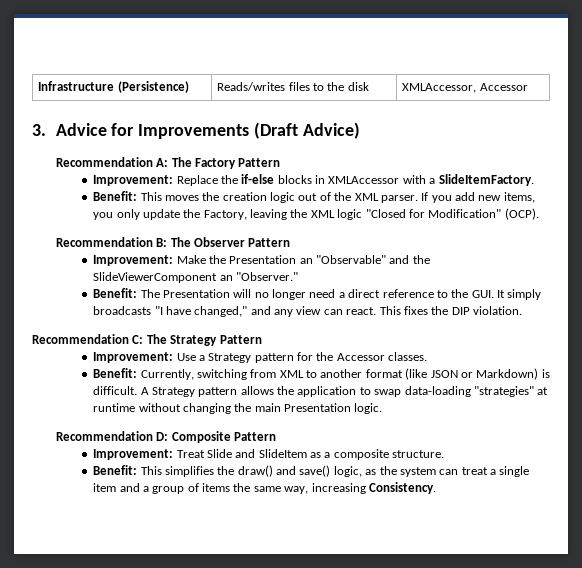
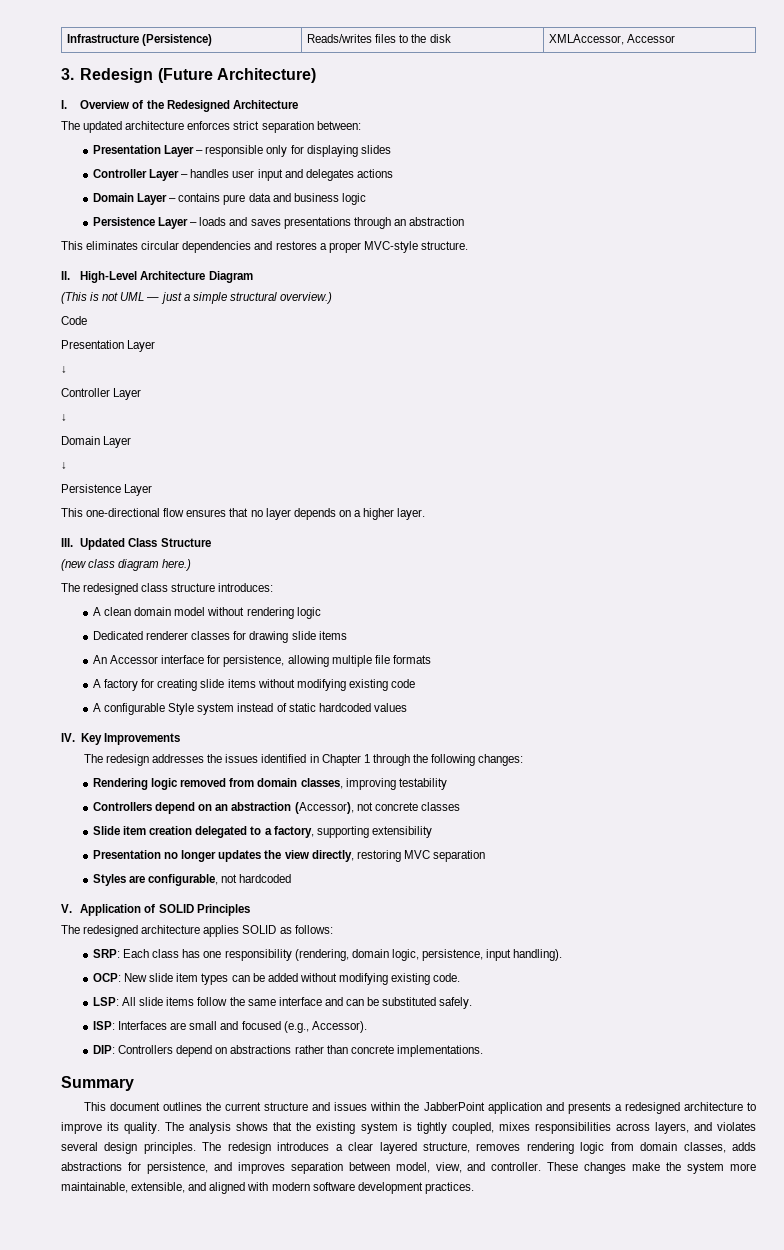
[55,122,360,139] [55,157,281,169] [93,174,534,186] [93,191,535,203] [93,208,539,220] [55,237,291,247] [93,255,430,266] [93,272,298,283] [93,288,542,300] [93,306,523,317] [32,334,262,346] [93,352,428,363] [93,368,550,380] [93,386,549,397] [93,403,383,414] [55,431,276,443] [93,449,445,460] [93,465,530,477] [93,482,436,494] Advice for Improvements (Draft Advice) // Recommendation A: The Factory Pattern // Improvement: Replace the if-else blocks in XMLAccessor with a SlideItemFactory. // Benefit: This moves the creation logic out of the XML parser. If you add new items, you only update the Factory, leaving the XML logic "Closed for Modification" (OCP). // Recommendation B: The Observer Pattern // Improvement: Make the Presentation an "Observable" and the SlideViewerComponent an "Observer." // Benefit: The Presentation will no longer need a direct reference to the GUI. It simply broadcasts "I have changed," and any view can react. This fixes the DIP violation. // Recommendation C: The Strategy Pattern // Improvement: Use a Strategy pattern for the Accessor classes. // Benefit: Currently, switching from XML to another format (like JSON or Markdown) is difficult. A Strategy pattern allows the application to swap data-loading "strategies" at runtime without changing the main Presentation logic. // Recommendation D: Composite Pattern // Improvement: Treat Slide and SlideItem as a composite structure. // Benefit: This simplifies the draw() and save() logic, as the system can treat a single item and a group of items the same way, increasing Consistency. -> [80,68,317,83] [61,100,298,112] [61,121,361,133] [93,145,391,157] [93,169,393,181] [93,193,366,205] [93,217,464,229] [61,241,468,253] [61,271,253,283] [61,292,332,304] [61,316,87,325] [61,340,156,352] [61,366,67,373] [61,388,142,400] [61,414,67,421] [61,436,132,448] [61,462,67,469] [61,484,153,496] [61,508,426,520] [61,538,211,550] [61,559,192,571] [61,583,274,595] [93,607,321,619] [93,631,347,643] [93,655,431,667] [93,679,415,691] [93,703,407,715] [61,733,180,745] [83,754,524,766] [93,778,447,790] [93,802,460,814] [93,826,432,838] [93,850,485,862] [93,874,292,886] [61,904,250,916] [61,925,333,937] [93,949,563,961] [93,973,461,985] [93,997,473,1009] [93,1021,367,1033] [93,1045,483,1057] [61,1076,134,1091] [83,1102,756,1114] [61,1122,756,1134] [61,1142,756,1154] [61,1162,756,1174] [61,1182,474,1194] Redesign (Future Architecture) // I. Overview of the Redesigned Architecture // The updated architecture enforces strict separation between: // Presentation Layer – responsible only for displaying slides // Controller Layer – handles user input and delegates actions // Domain Layer – contains pure data and business logic // Persistence Layer – loads and saves presentations through an abstraction // This eliminates circular dependencies and restores a proper MVC-style structure. // II. High-Level Architecture Diagram // (This is not UML — just a simple structural overview.) // Code // Presentation Layer // ↓ // Controller Layer // ↓ // Domain Layer // ↓ // Persistence Layer // This one-directional flow ensures that no layer depends on a higher layer. // III. Updated Class Structure // (new class diagram here.) // The redesigned class structure introduces: // A clean domain model without rendering logic // Dedicated renderer classes for drawing slide items // An Accessor interface for persistence, allowing multiple file formats // A factory for creating slide items without modifying existing code // A configurable Style system instead of static hardcoded values // IV. Key Improvements // The redesign addresses the issues identified in Chapter 1 through the following changes: // Rendering logic removed from domain classes, improving testability // Controllers depend on an abstraction (Accessor), not concrete classes // Slide item creation delegated to a factory, supporting extensibility // Presentation no longer updates the view directly, restoring MVC separation // Styles are configurable, not hardcoded // V. Application of SOLID Principles // The redesigned architecture applies SOLID as follows: // SRP: Each class has one responsibility (rendering, domain logic, persistence, input handling). // OCP: New slide item types can be added without modifying existing code. // LSP: All slide items follow the same interface and can be substituted safely. // ISP: Interfaces are small and focused (e.g., Accessor). // DIP: Controllers depend on abstractions rather than concrete implementations. // Summary // This document outlines the current structure and issues within the JabberPoint application and presents a redesigned architecture to improve its quality. The analysis shows that the existing system is tightly coupled, mixes responsibilities across layers, and violates several design principles. The redesign introduces a clear layered structure, removes rendering logic from domain classes, adds abstractions for persistence, and improves separation between model, view, and controller. These changes make the system more maintainable, extensible, and aligned with modern software development practices.

